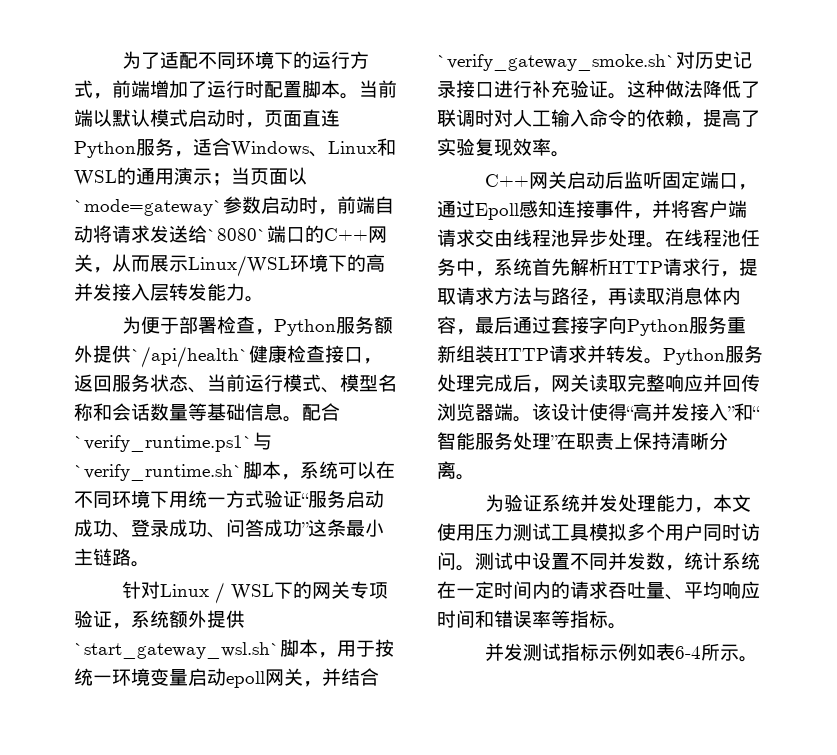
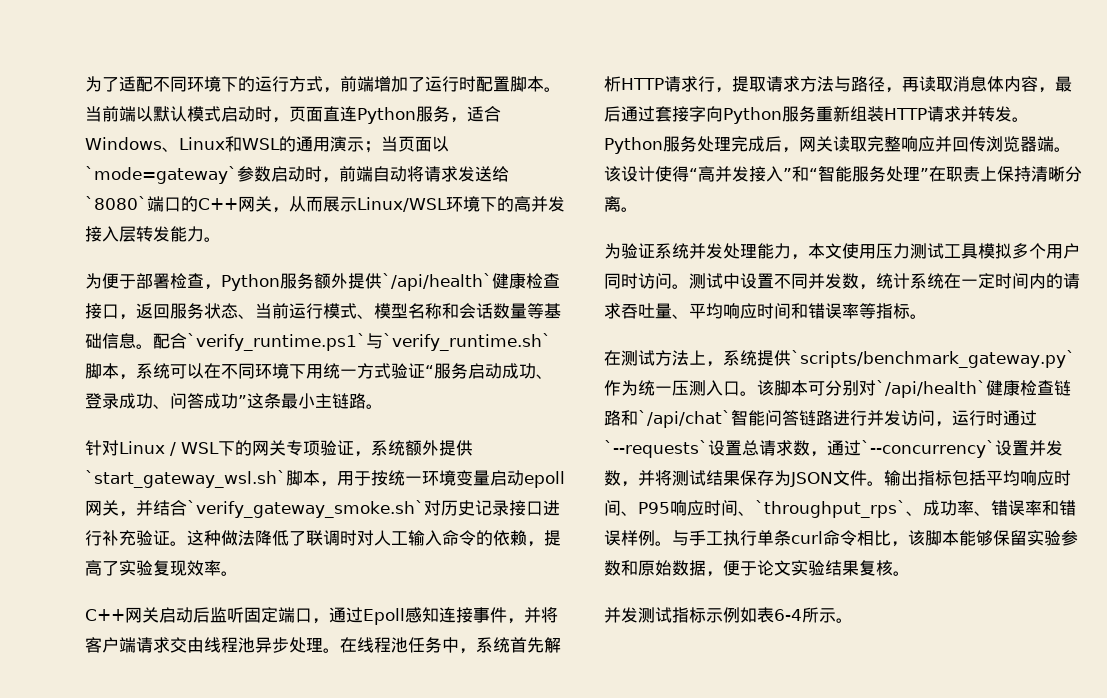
(627, 626) none -> [604,350,1075,368] [604,380,1071,398] [604,409,1037,428] [604,440,1063,458] [604,470,1071,487] [604,500,1076,518] [604,530,1078,547] [604,560,910,577] // 在测试方法上，系统提供`scripts/benchmark_gateway.py`作为统一压测入口。该脚本可分别对`/api/health`健康检查链路和`/api/chat`智能问答链路进行并发访问，运行时通过`--requests`设置总请求数，通过`--concurrency`设置并发数，并将测试结果保存为JSON文件。输出指标包括平均响应时间、P95响应时间、`throughput_rps`、成功率、错误率和错误样例。与手工执行单条curl命令相比，该脚本能够保留实验参数和原始数据，便于论文实验结果复核。

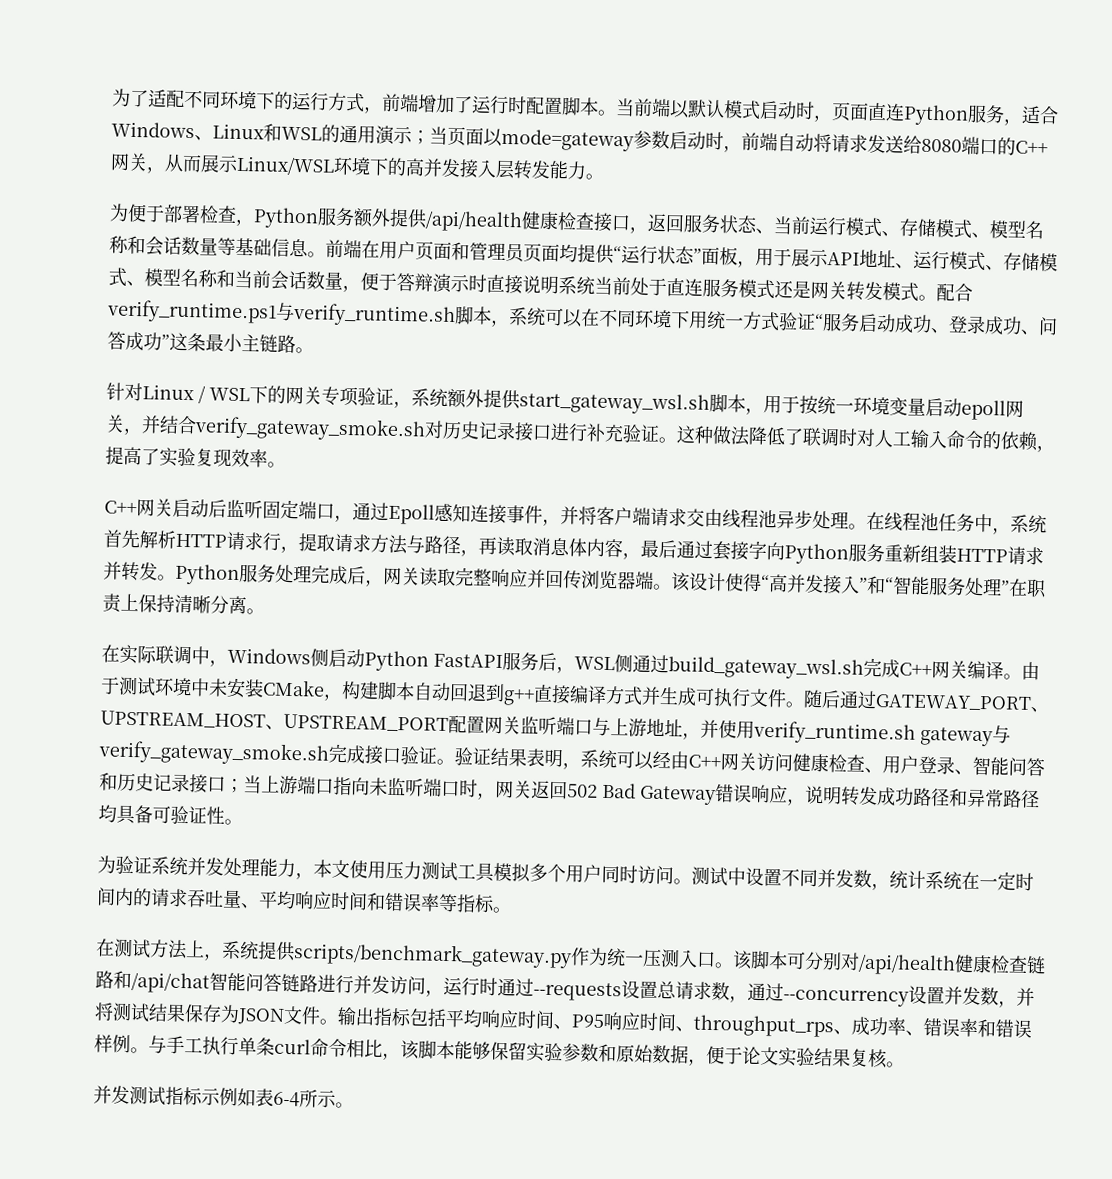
[85,166,237,184] `mode=gateway` -> [501,128,634,152] mode=gateway
[85,196,147,210] `8080` -> [921,138,962,153] 8080
[382,273,492,291] `/api/health` -> [425,210,523,233] /api/health
(374, 316) none -> [899,218,990,239] 存储模式、
[153,333,551,351] 配合`verify_runtime.ps1`与`verify_runtime.sh` -> [325,239,1058,272] [108,267,973,302] [106,299,456,328] 前端在用户页面和管理员页面均提供“运行状态”面板，用于展示API地址、运行模式、存储模式、模型名称和当前会话数量，便于答辩演示时直接说明系统当前处于直连服务模式还是网关转发模式。配合verify_runtime.ps1与verify_runtime.sh
[85,470,286,488] `start_gateway_wsl.sh` -> [519,391,710,415] start_gateway_wsl.sh
[187,500,424,518] `verify_gateway_smoke.sh` -> [194,416,426,442] verify_gateway_smoke.sh
(638, 209) none -> [101,644,1040,681] [100,676,1049,713] [100,710,1011,747] [98,740,1045,777] [99,772,1040,809] [98,804,243,826] // 在实际联调中，Windows侧启动Python FastAPI服务后，WSL侧通过build_gateway_wsl.sh完成C++网关编译。由于测试环境中未安装CMake，构建脚本自动回退到g++直接编译方式并生成可执行文件。随后通过GATEWAY_PORT、UPSTREAM_HOST、UPSTREAM_PORT配置网关监听端口与上游地址，并使用verify_runtime.sh gateway与verify_gateway_smoke.sh完成接口验证。验证结果表明，系统可以经由C++网关访问健康检查、用户登录、智能问答和历史记录接口；当上游端口指向未监听端口时，网关返回502 Bad Gateway错误响应，说明转发成功路径和异常路径均具备可验证性。
[791,350,1075,368] `scripts/benchmark_gateway.py` -> [293,942,572,969] scripts/benchmark_gateway.py
[876,380,986,398] `/api/health` -> [858,953,956,976] /api/health
[638,410,731,428] `/api/chat` -> [131,972,210,994] /api/chat
[604,440,708,458] `--requests` -> [533,981,622,1002] --requests
[861,440,995,458] `--concurrency` -> [783,989,909,1007] --concurrency
[755,500,906,518] `throughput_rps` -> [693,1014,834,1038] throughput_rps

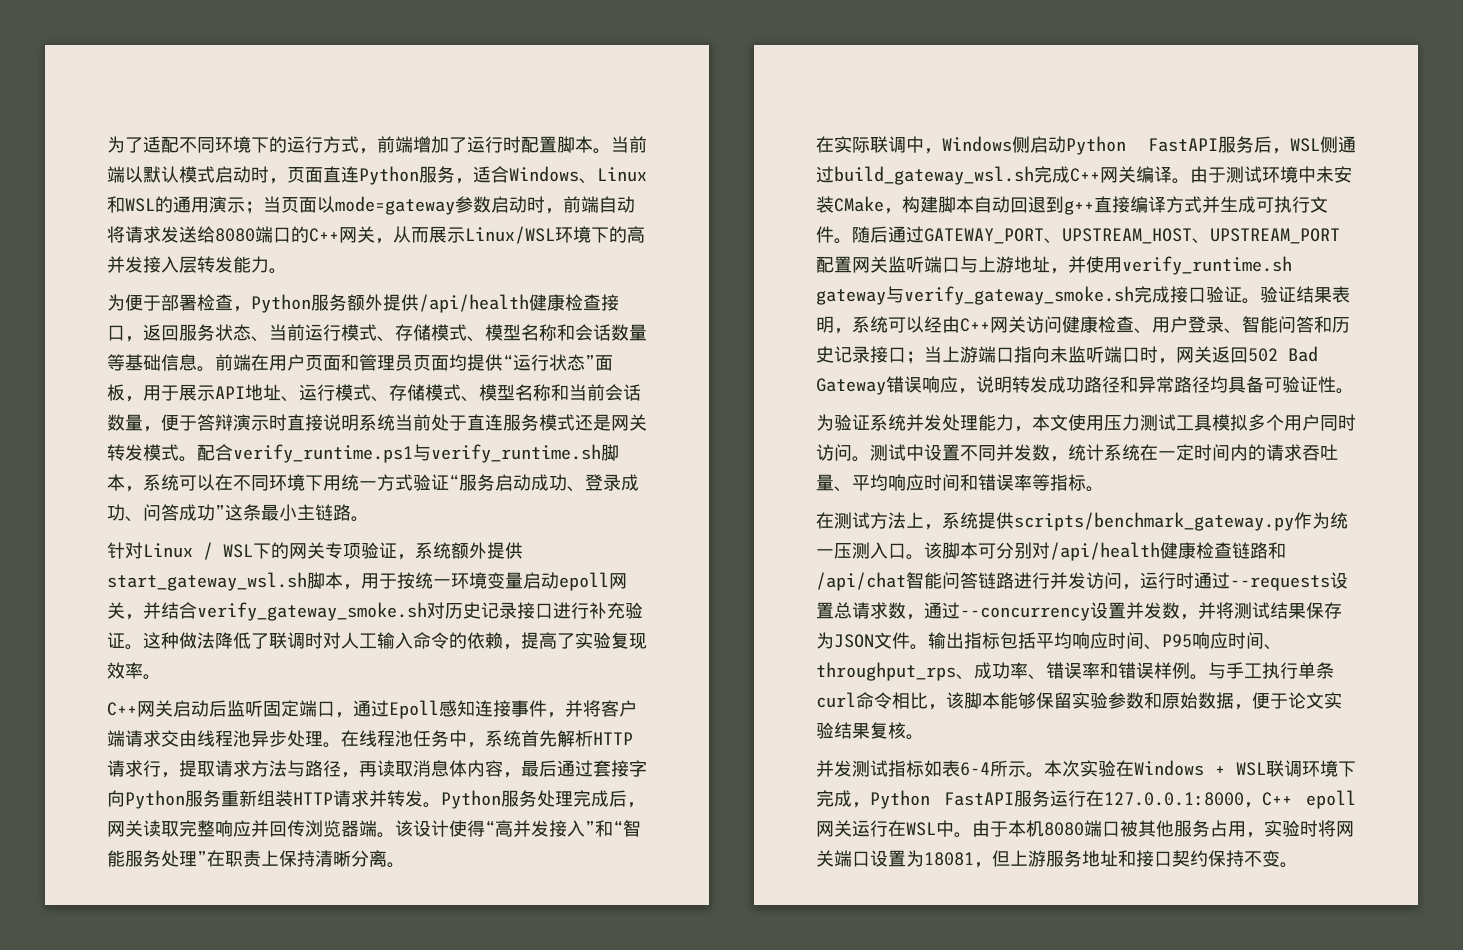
[201,1087,238,1107] 示例 -> (924, 768) none
(354, 1105) none -> [1044,760,1356,777] [816,790,1356,809] [816,820,1354,838] [816,850,1298,868] 本次实验在Windows + WSL联调环境下完成，Python FastAPI服务运行在127.0.0.1:8000，C++ epoll网关运行在WSL中。由于本机8080端口被其他服务占用，实验时将网关端口设置为18081，但上游服务地址和接口契约保持不变。

